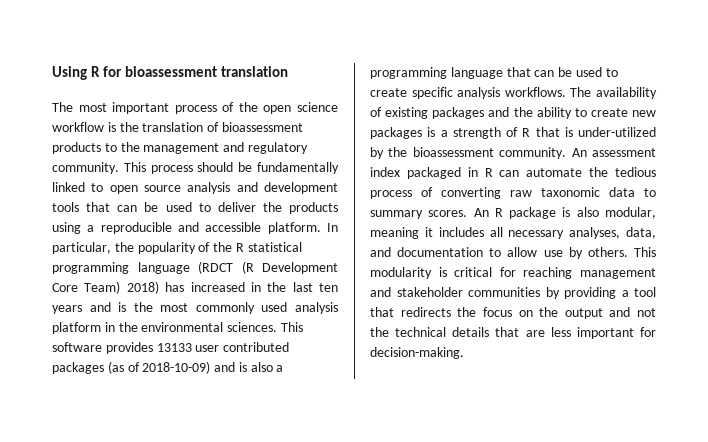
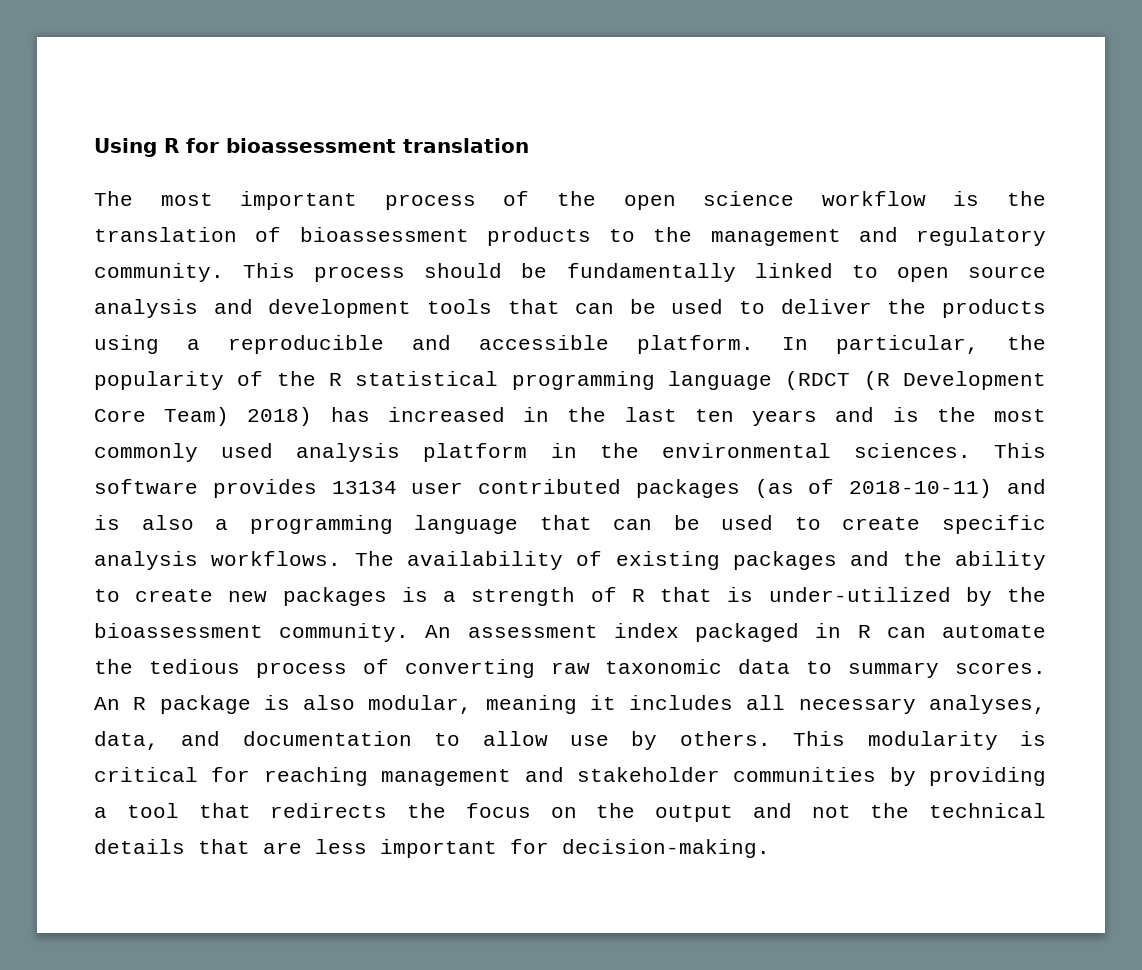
[156,343,192,352] 13133 -> [331,481,397,494] 13134
[142,361,211,374] 2018-10-09) -> [849,479,993,498] 2018-10-11)

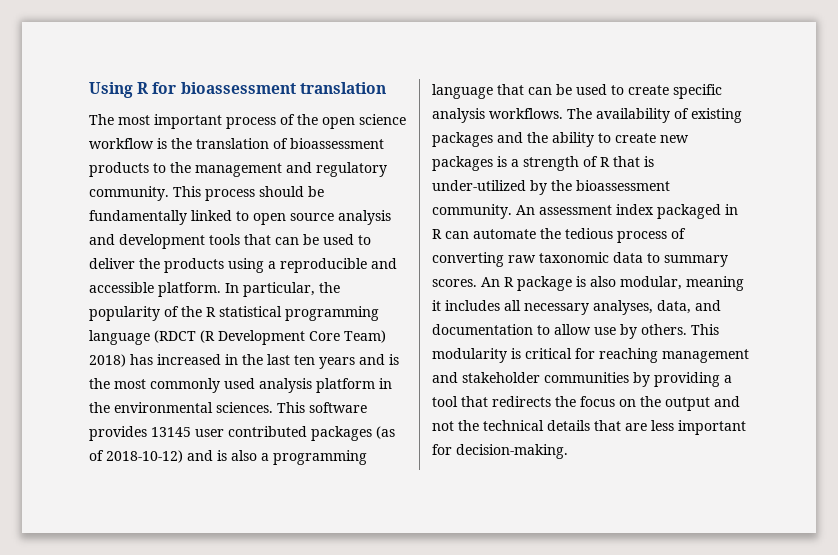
[331,481,397,494] 13134 -> [151,427,191,437] 13145
[849,479,993,498] 2018-10-11) -> [106,450,183,463] 2018-10-12)

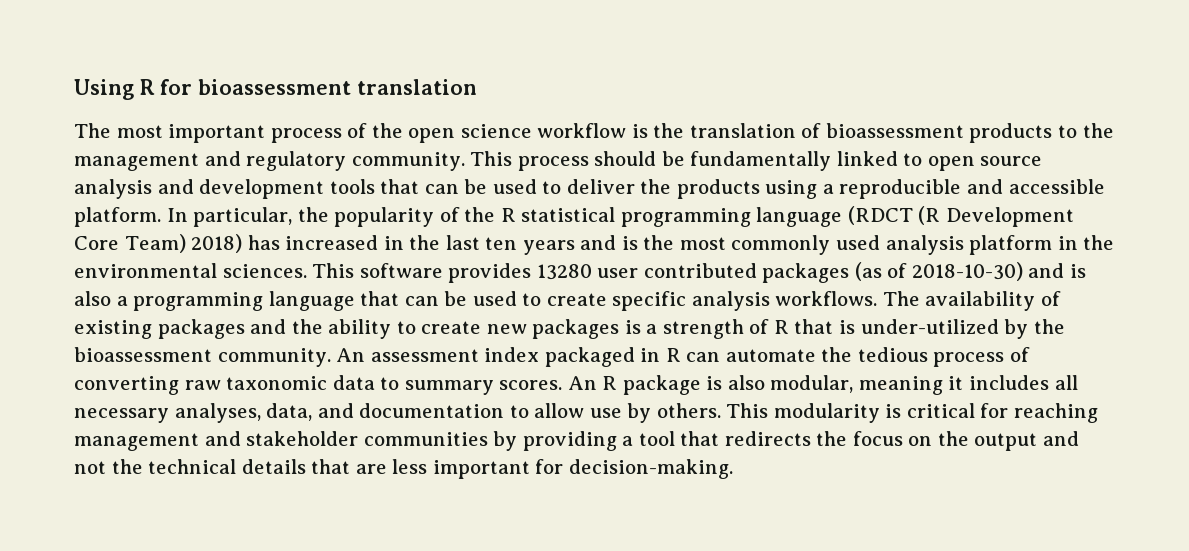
[151,427,191,437] 13145 -> [536,264,592,280] 13280
[106,450,183,463] 2018-10-12) -> [911,262,1023,281] 2018-10-30)

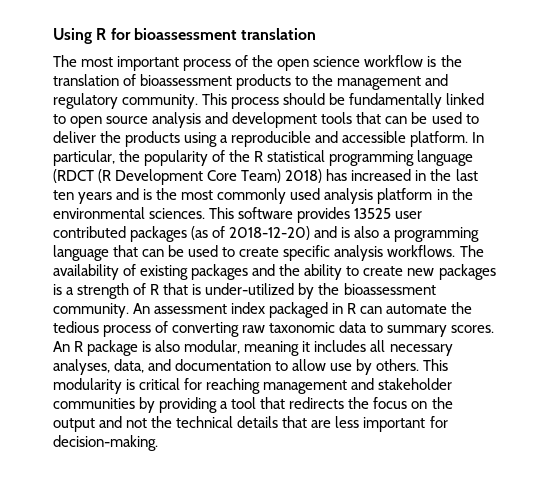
[536,264,592,280] 13280 -> [354,208,392,219] 13525
[911,262,1023,281] 2018-10-30) -> [229,226,311,240] 2018-12-20)

